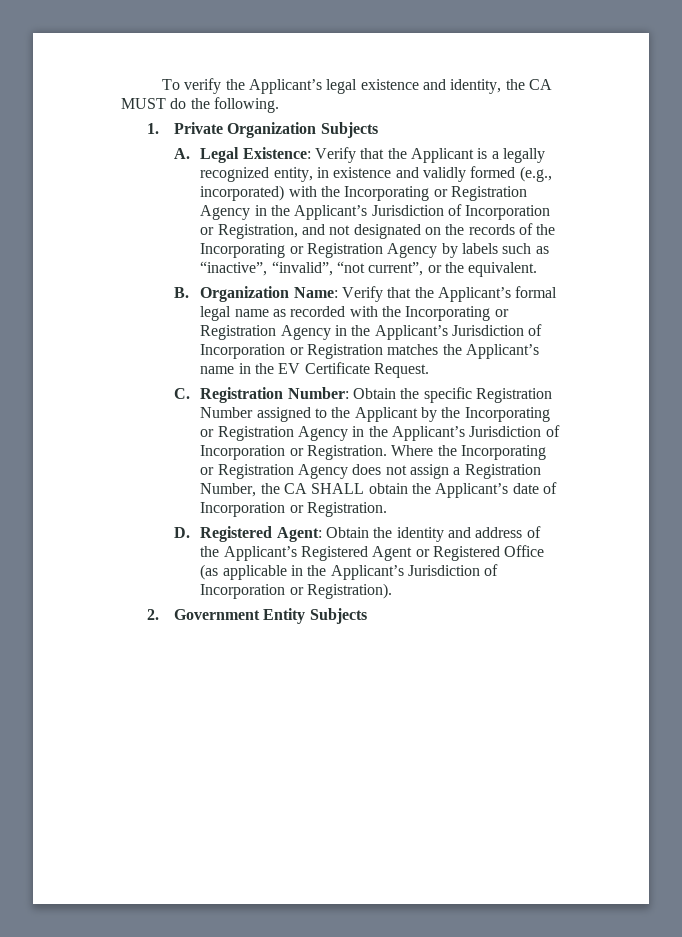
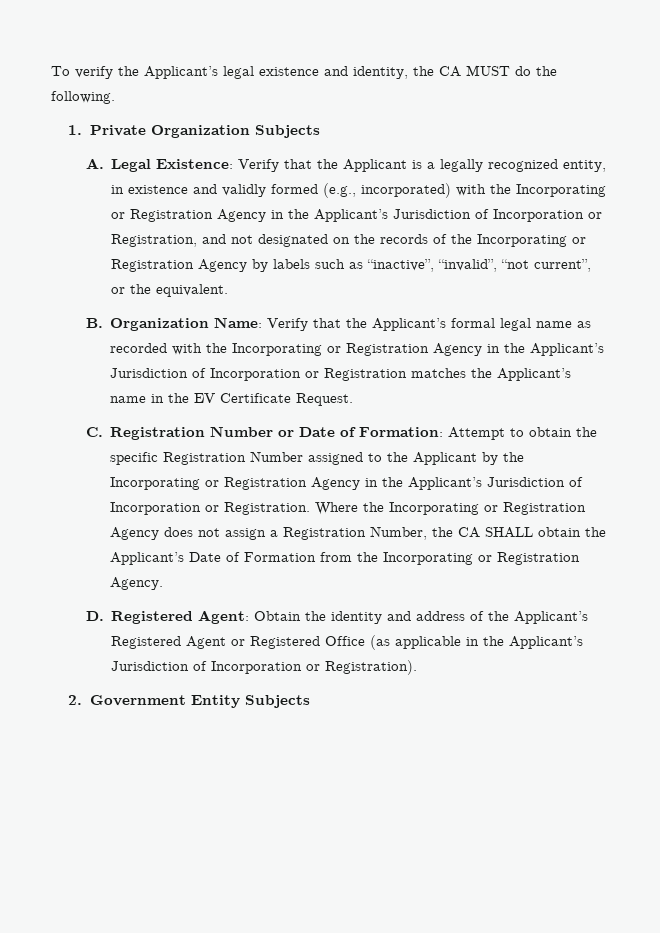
[287,387,396,399] Number: Obtain -> [210,426,573,440] Number or Date of Formation: Attempt to obtain
[512,482,557,494] [200,502,387,517] date of Incorporation or Registration. -> [189,552,581,565] [110,577,164,590] Date of Formation from the Incorporating or Registration Agency.

